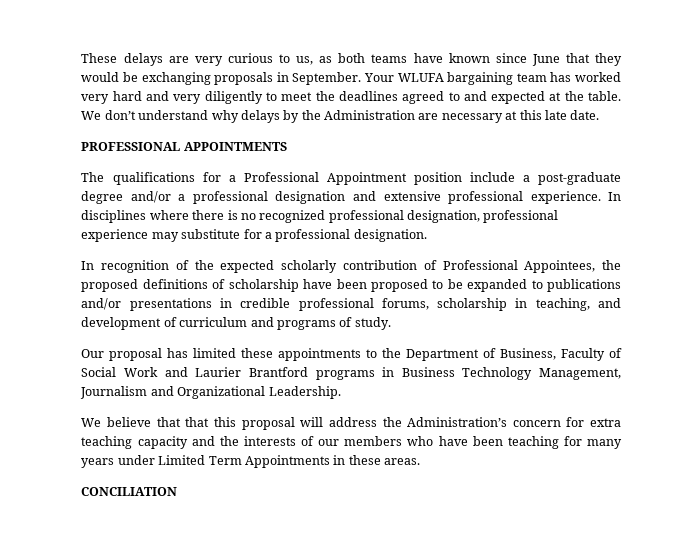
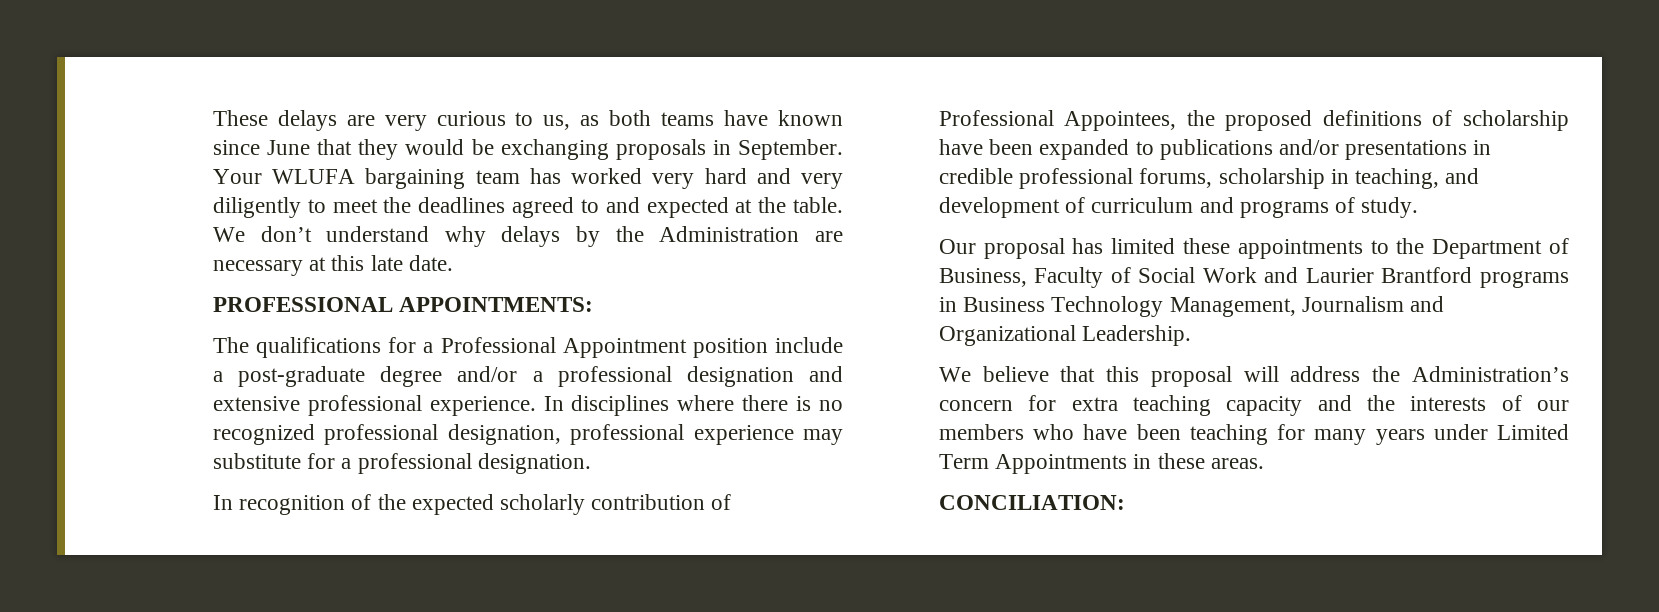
[183,142,287,151] APPOINTMENTS -> [399,297,594,312] APPOINTMENTS:
[370,279,463,292] proposed to be -> (1034, 147) none
[185,417,210,427] that -> (1096, 374) none
[81,487,178,496] CONCILIATION -> [938,495,1125,510] CONCILIATION:

